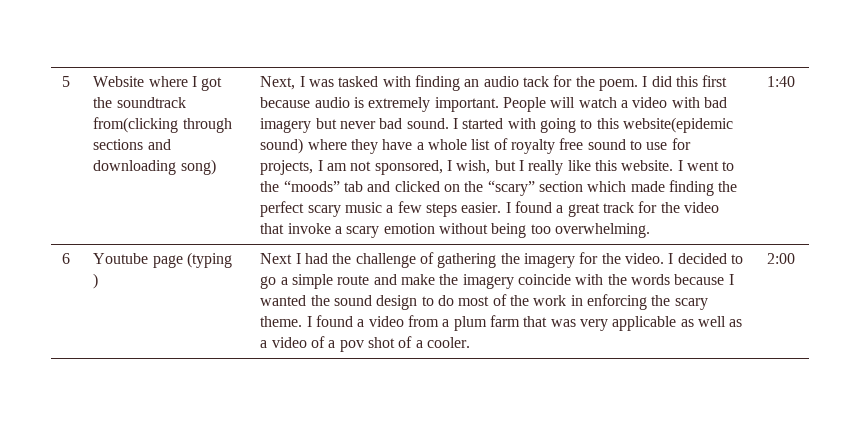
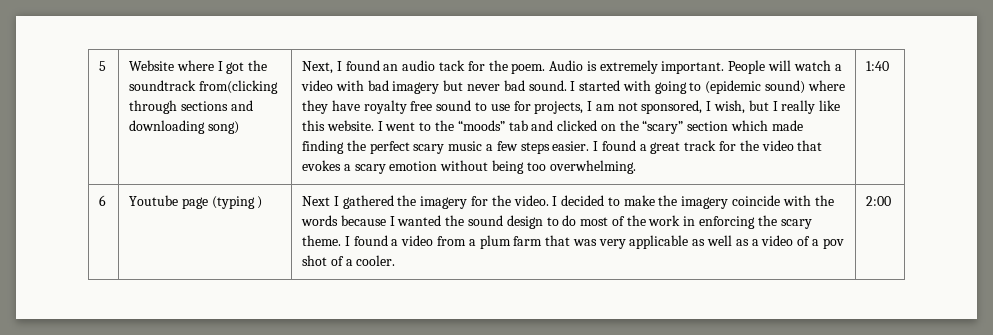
[309,75,460,91] was tasked with finding -> [345,60,380,71] found
[642,75,728,87] [260,97,350,108] I did this first because audio -> [549,60,584,71] Audio
[596,117,733,133] this website(epidemic -> [705,80,762,94] (epidemic
[416,138,508,150] a whole list of -> (360, 105) none
[287,223,331,234] invoke -> [302,160,342,171] evokes
[305,252,497,268] had the challenge of gathering -> [342,195,394,209] gathered
[260,274,397,289] go a simple route and -> (620, 201) none

